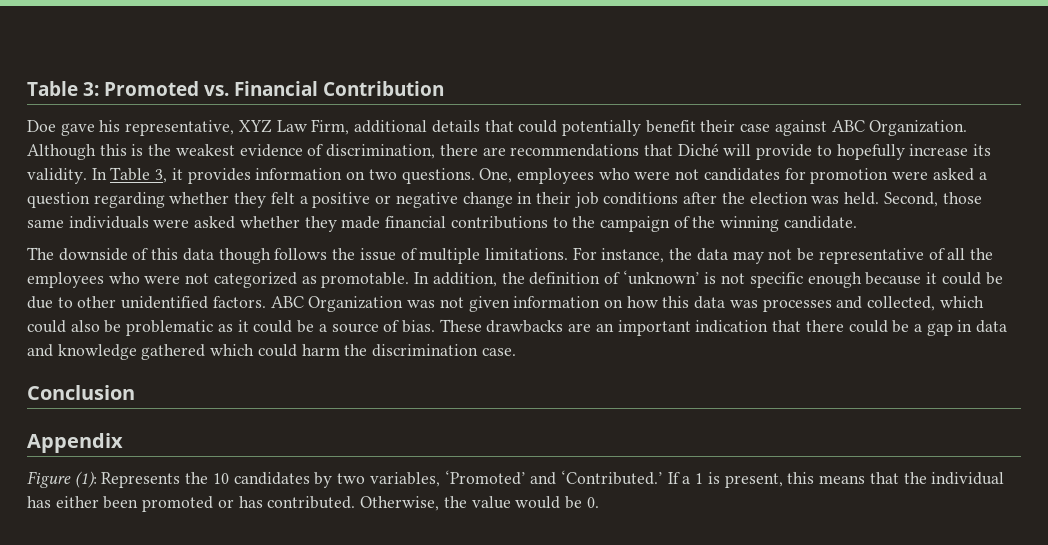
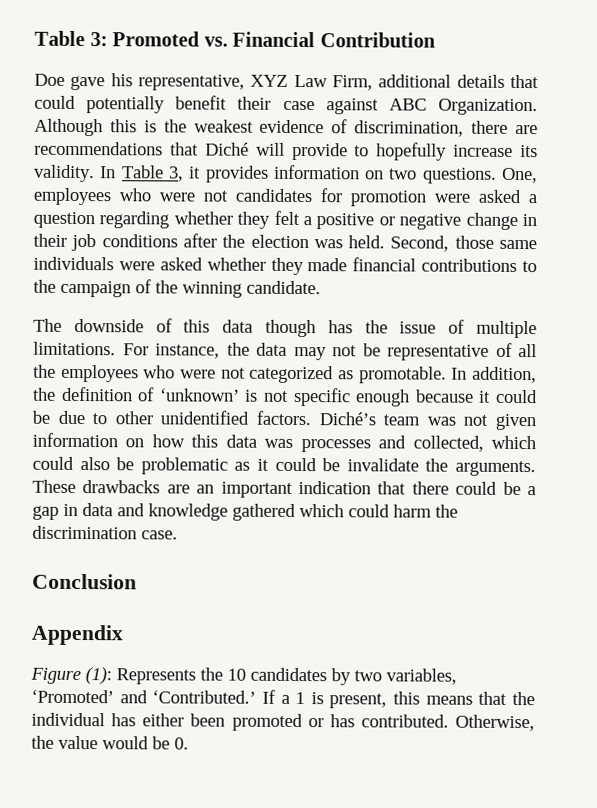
[274,248,328,260] follows -> [327,320,353,334] has
[270,296,404,312] ABC Organization -> [318,412,421,426] Diché’s team
[318,320,435,333] a source of bias. -> [346,458,536,477] invalidate the arguments.

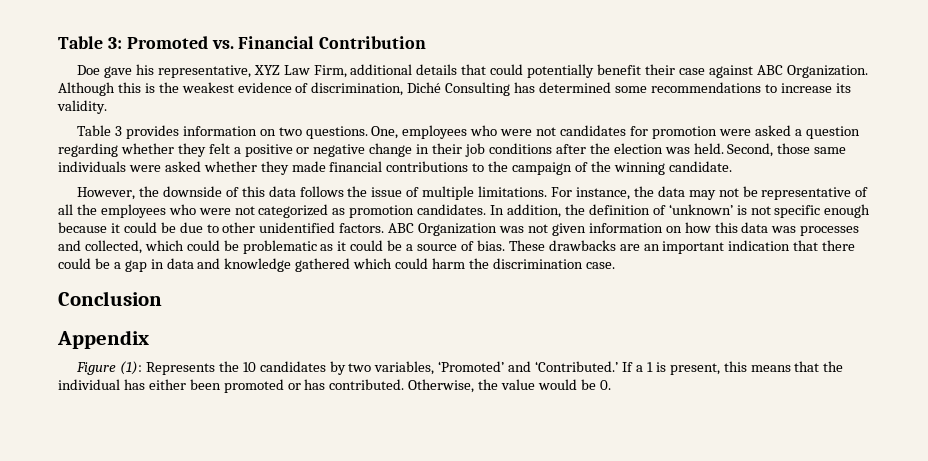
[471,120,539,135] [34,141,448,161] there are recommendations that Diché will provide to hopefully -> [407,82,777,96] Diché Consulting has determined some recommendations to
[100,165,202,182] In Table 3, it -> [77,125,122,136] // Table 3
[33,318,62,332] The -> [77,186,159,200] However, the
[265,319,353,338] though has -> [299,186,344,197] follows
[358,366,447,384] promotable. -> [349,204,487,218] promotion candidates.
[318,412,421,426] Diché’s team -> [388,223,498,236] ABC Organization
[79,457,110,471] also -> (220, 245) none
[346,458,536,477] invalidate the arguments. -> [406,240,505,251] a source of bias.

